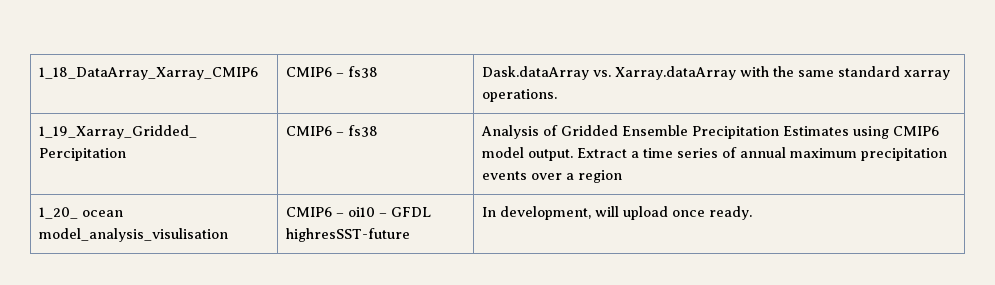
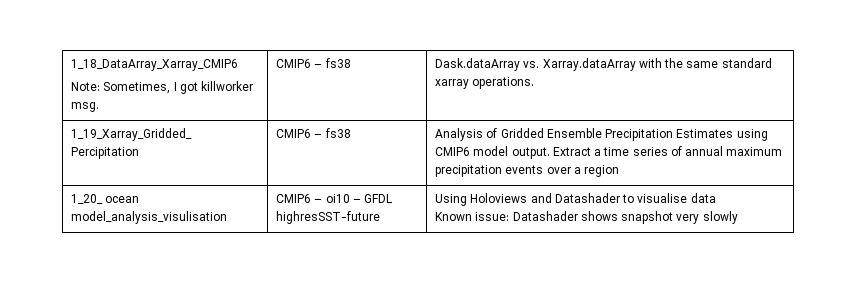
(259, 73) none -> [71,81,254,94] [71,102,100,112] // Note: Sometimes, I got killworker msg.
[482,206,753,220] In development, will upload once ready. -> [435,193,716,206] [435,211,738,224] Using Holoviews and Datashader to visualise data // Known issue: Datashader shows snapshot very slowly

